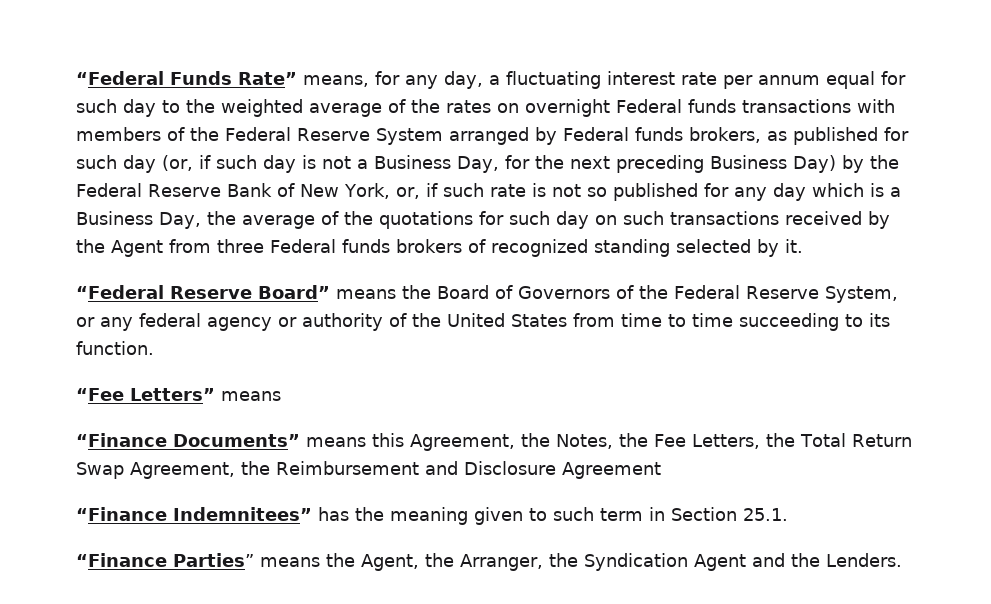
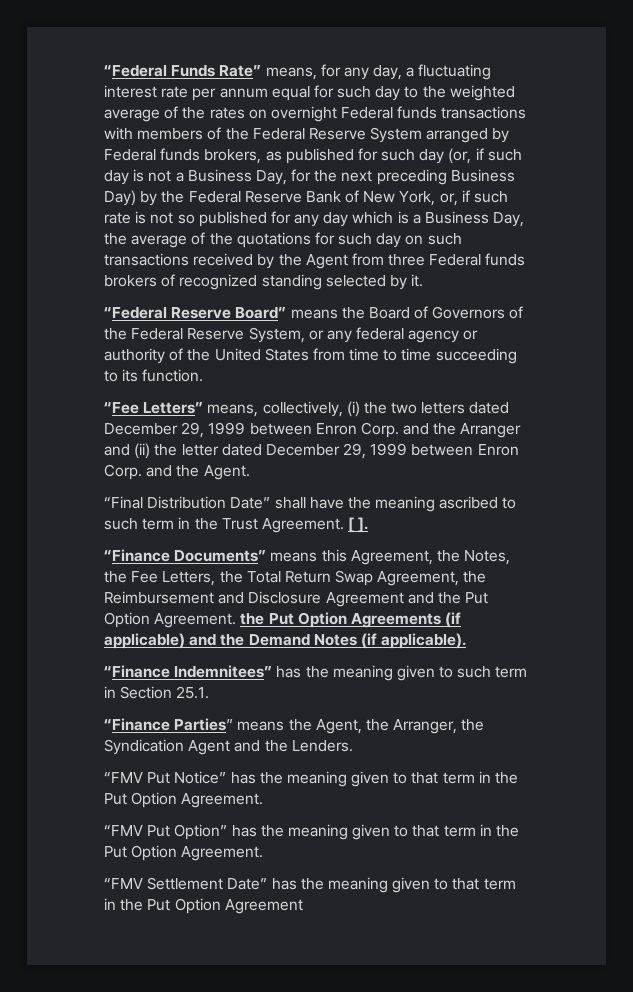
[220,391,281,401] means -> [207,401,510,417] [104,422,522,438] [104,443,519,459] [104,464,250,480] [104,496,517,512] [104,517,369,533] means, collectively, (i) the two letters dated December 29, 1999 between Enron Corp. and the Arranger and (ii) the letter dated December 29, 1999 between Enron Corp. and the Agent. // “Final Distribution Date” shall have the meaning ascribed to such term in the Trust Agreement. [ ].
(661, 470) none -> [407,592,489,604] [104,612,462,628] [104,633,467,649] and the Put Option Agreement. the Put Option Agreements (if applicable) and the Demand Notes (if applicable).
(902, 560) none -> [104,771,519,787] [104,792,264,808] [104,824,520,840] [104,845,264,861] [104,877,516,893] [104,898,303,914] // “FMV Put Notice” has the meaning given to that term in the Put Option Agreement. // “FMV Put Option” has the meaning given to that term in the Put Option Agreement. // “FMV Settlement Date” has the meaning given to that term in the Put Option Agreement

